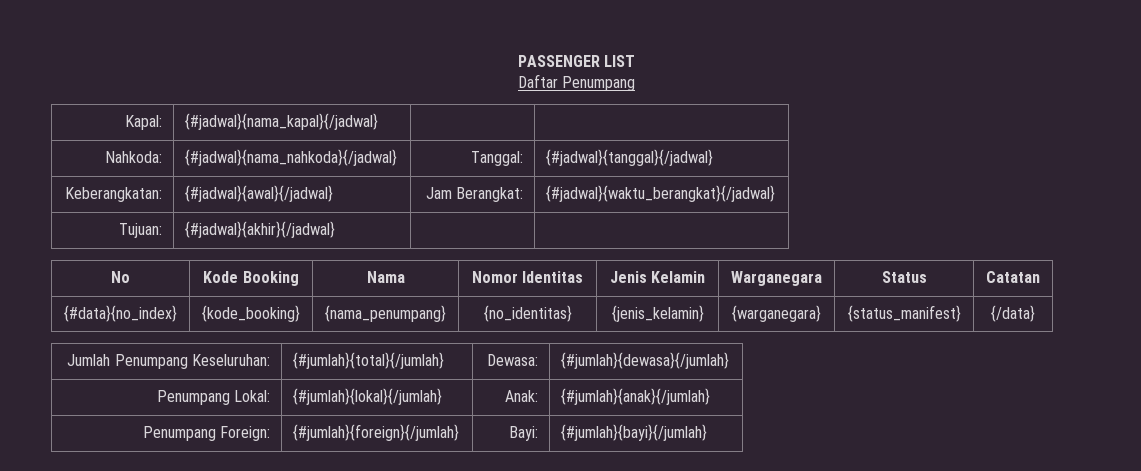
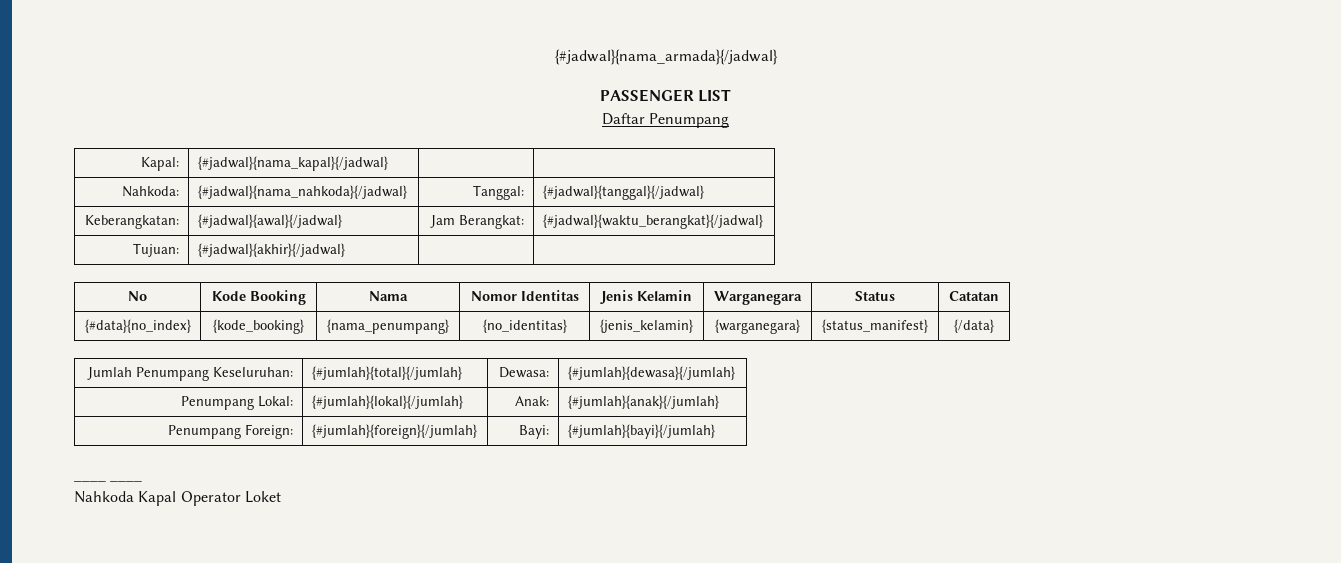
(517, 61) none -> [554,49,778,65] {#jadwal}{nama_armada}{/jadwal} //
(708, 432) none -> [74,479,143,482] [74,491,281,506] // ____ ____ // Nahkoda Kapal Operator Loket

